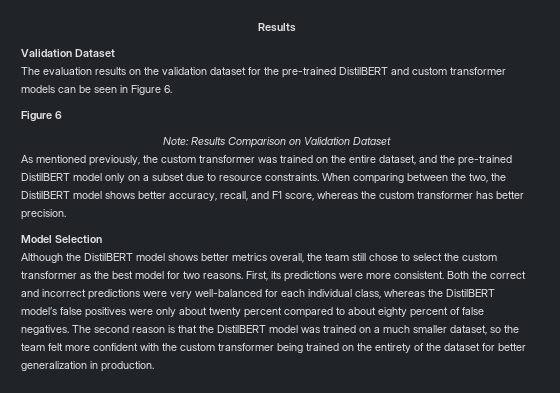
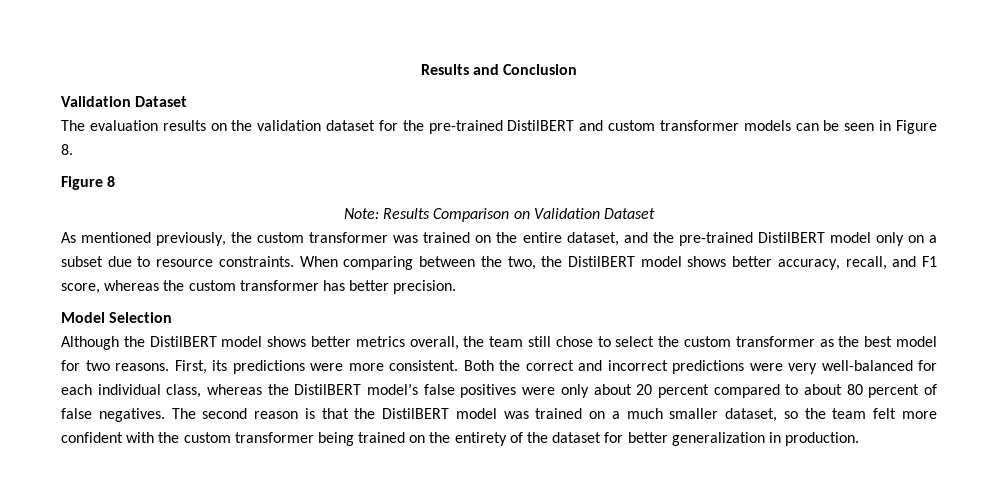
[257,23,296,32] Results -> [420,64,578,75] Results and Conclusion
[164,85,172,93] [21,111,62,122] 6. // Figure 6 -> [61,144,73,155] [61,176,116,190] 8. // Figure 8
[209,307,241,317] twenty -> [636,384,653,395] 20
[378,307,407,317] eighty -> [846,384,863,395] 80

